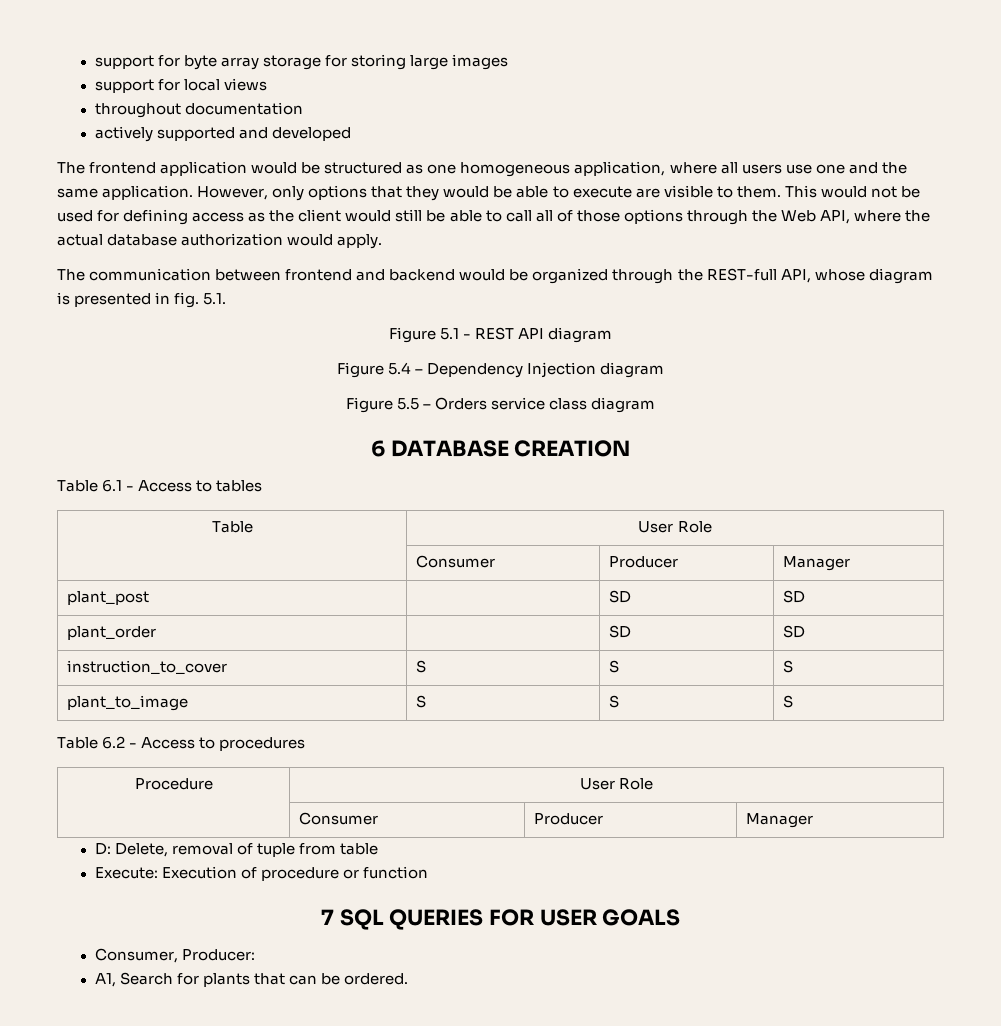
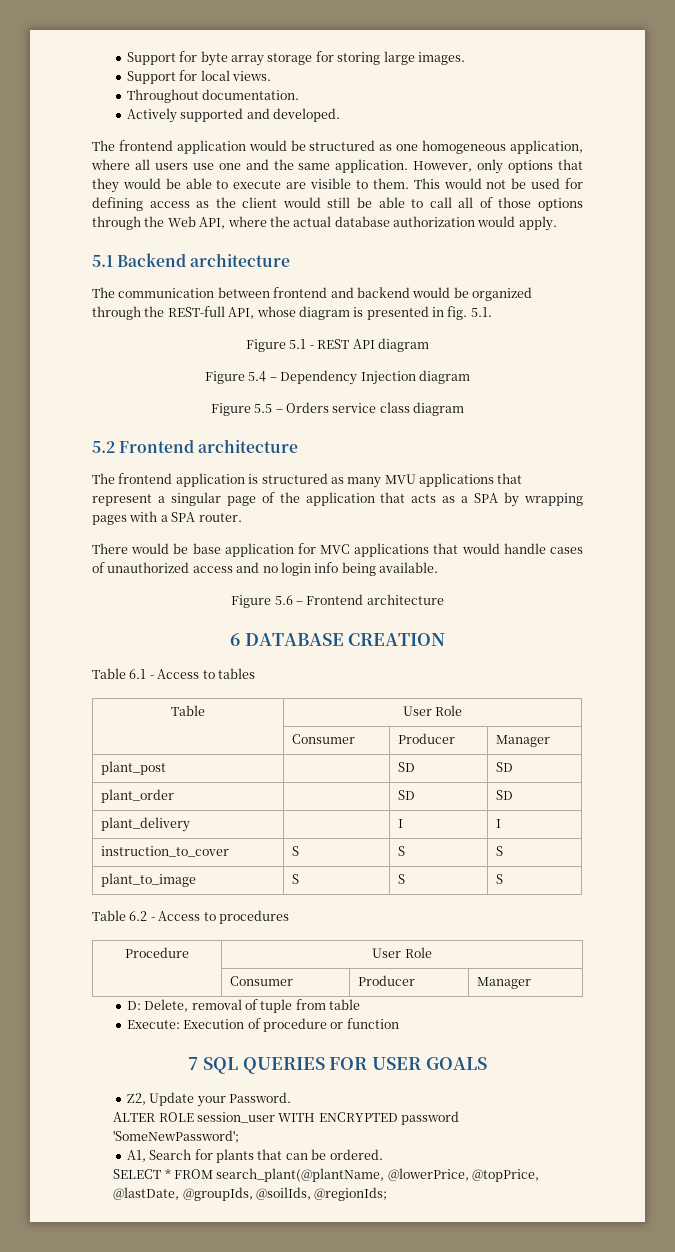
[94,55,154,69] support -> [126,52,176,65] Support
[451,54,508,70] [94,78,267,93] [94,102,303,118] [94,126,153,142] images // support for local views // throughout documentation // actively -> [417,52,465,65] [126,70,272,84] [126,89,300,103] [126,108,177,123] images. // Support for local views. // Throughout documentation. // Actively
[271,127,351,141] developed -> [273,108,341,122] developed.
(383, 241) none -> [92,253,291,267] // 5.1 Backend architecture
(656, 405) none -> [92,439,299,453] [92,473,523,488] [92,492,583,507] [92,511,242,525] [92,543,583,557] [92,562,438,576] [231,594,444,608] // 5.2 Frontend architecture // The frontend application is structured as many MVU applications that represent a singular page of the application that acts as a SPA by wrapping pages with a SPA router. // There would be base application for MVC applications that would handle cases of unauthorized access and no login info being available. // Figure 5.6 – Frontend architecture
(805, 631) none -> [100,817,190,832] [397,819,403,828] [495,819,501,828] // plant_delivery | | I | I
[94,948,255,963] Consumer, Producer: -> [126,1092,292,1107] [113,1111,460,1125] [113,1130,240,1143] Z2, Update your Password. // ALTER ROLE session_user WITH ENCRYPTED password 'SomeNewPassword';
(408, 979) none -> [113,1168,540,1182] [113,1187,388,1201] // SELECT * FROM search_plant(@plantName, @lowerPrice, @topPrice, @lastDate, @groupIds, @soilIds, @regionIds;

